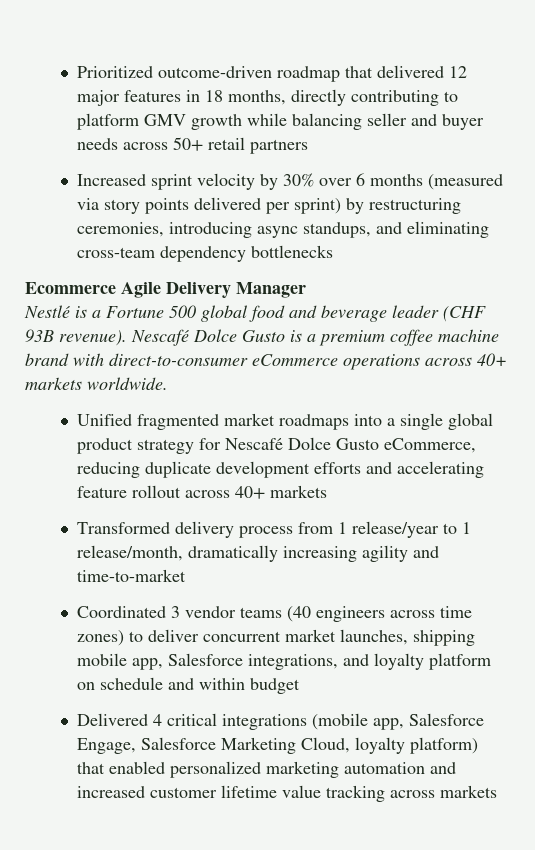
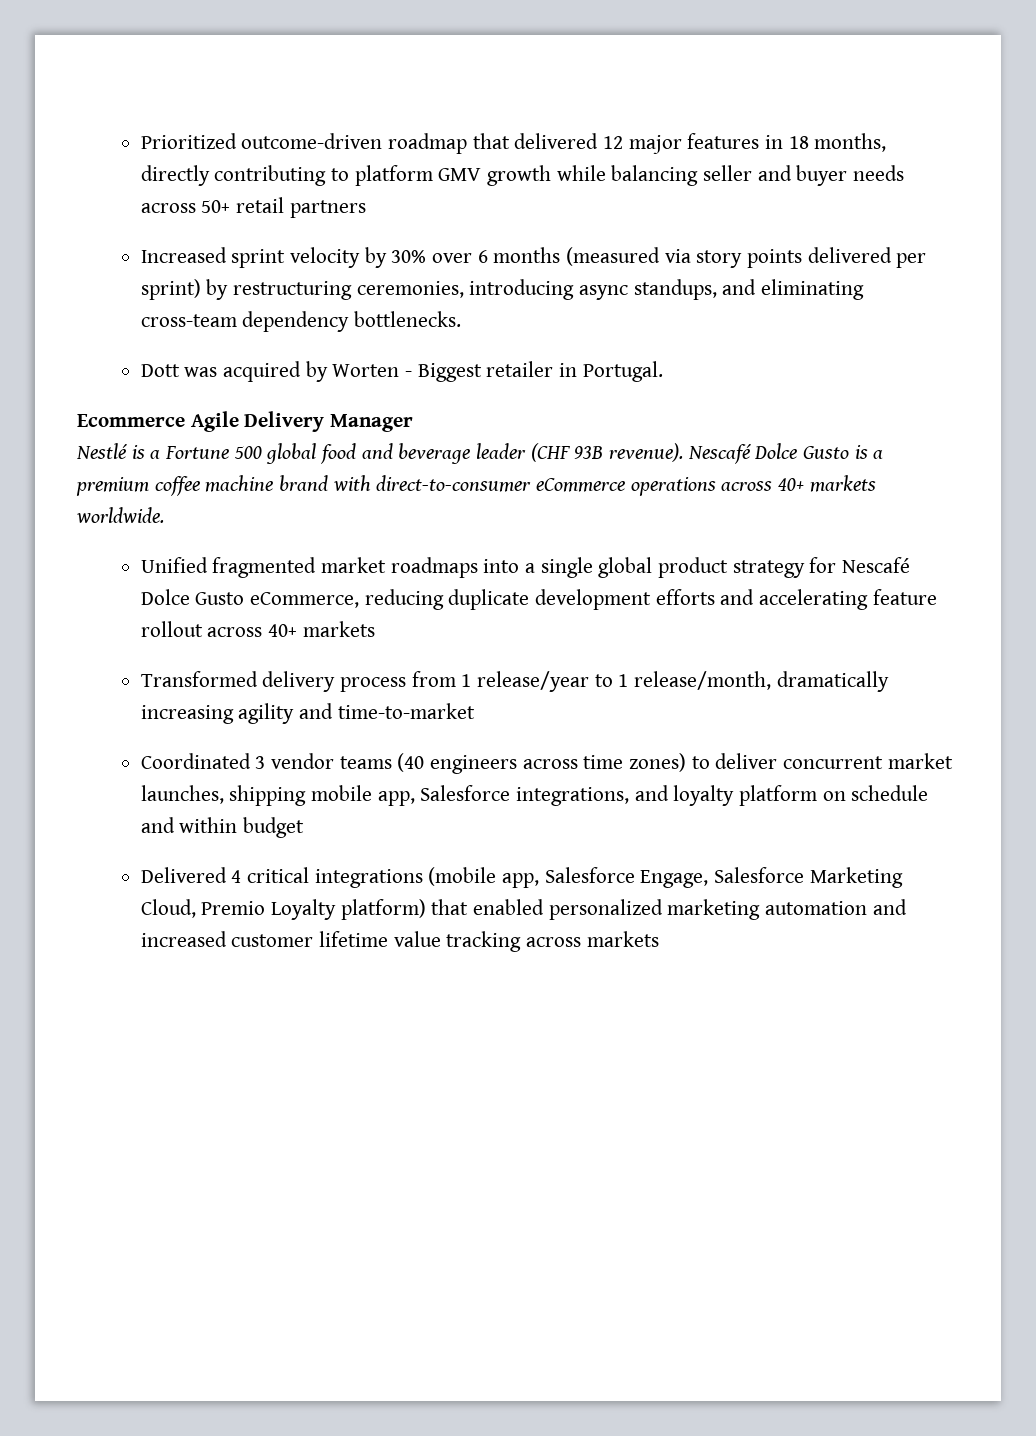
[251,245,334,258] bottlenecks -> [353,311,461,327] [140,361,663,382] bottlenecks. // Dott was acquired by Worten - Biggest retailer in Portugal.
[355,737,406,754] loyalty -> [201,899,336,920] Premio Loyalty

